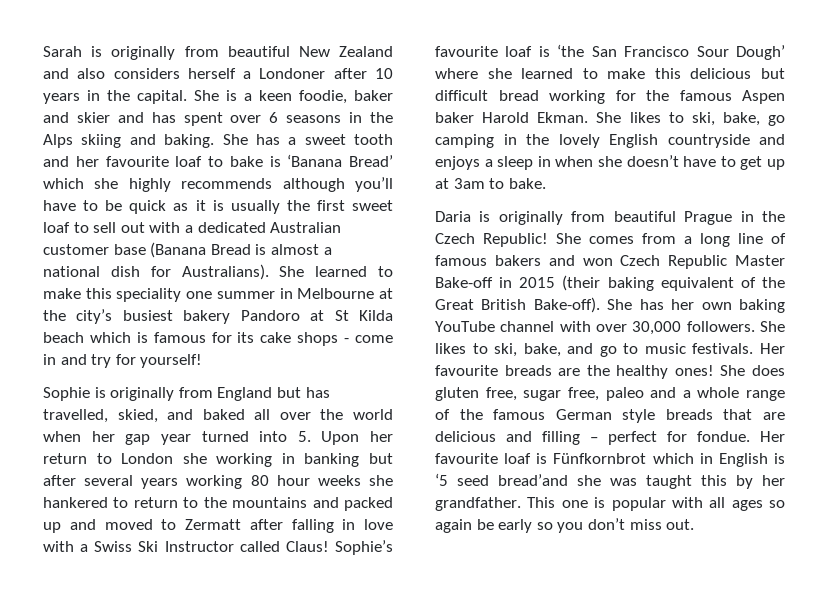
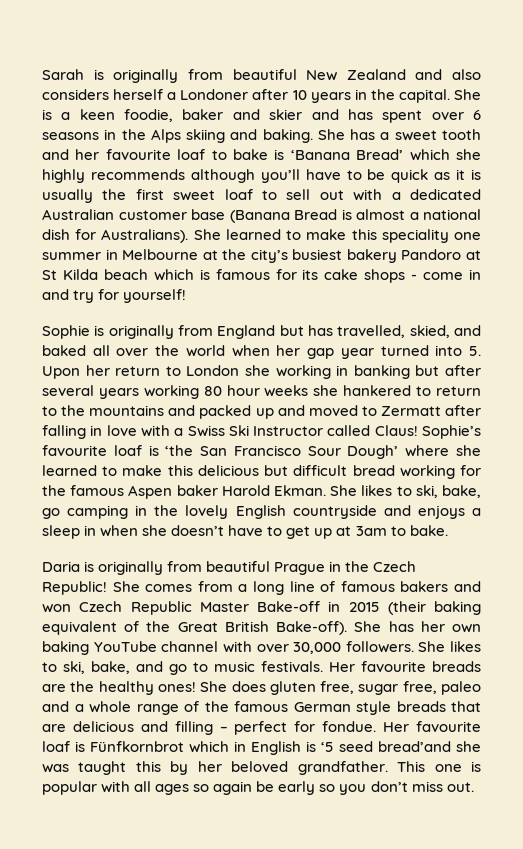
(785, 480) none -> [231,761,289,772] beloved

